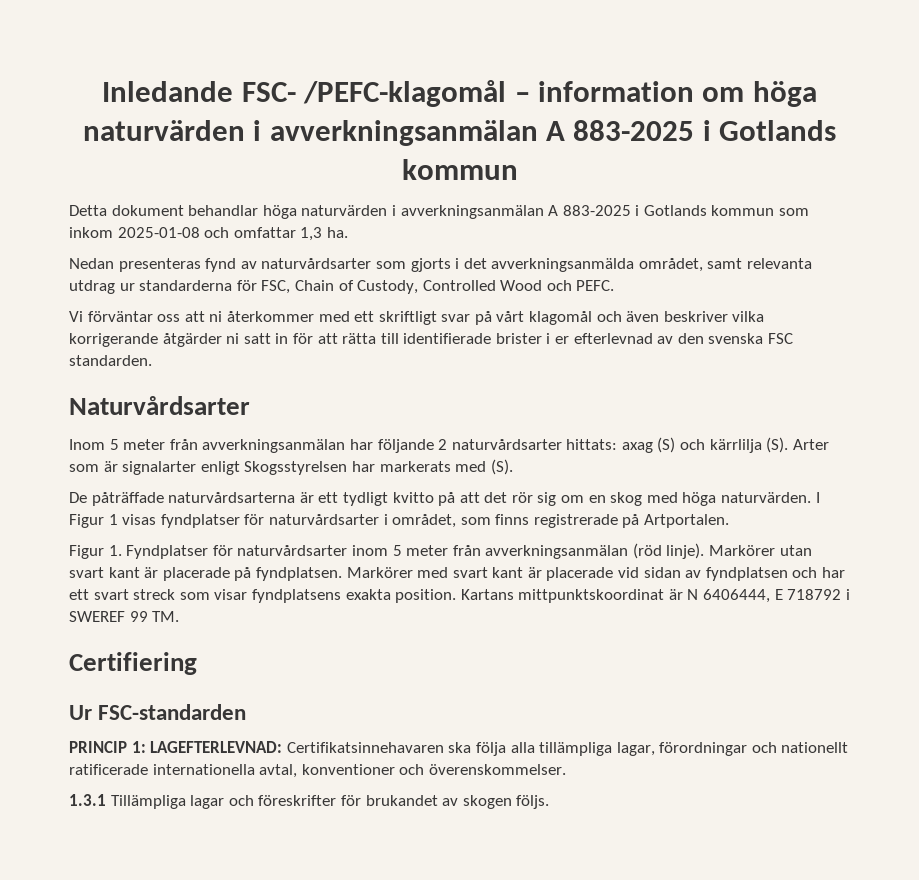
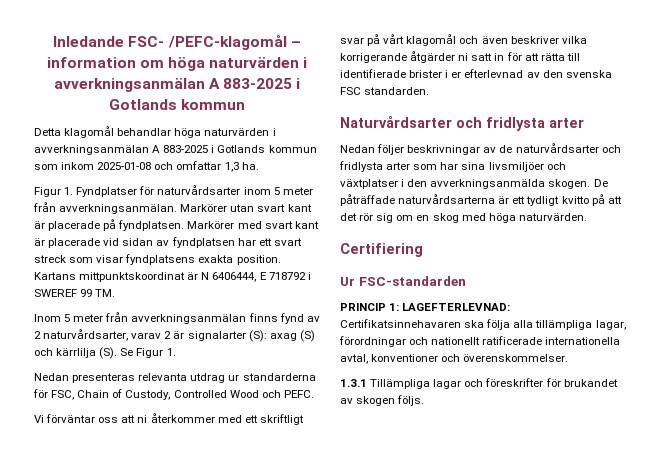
[111,205,184,216] dokument -> [64,126,115,138] klagomål
[69,258,743,272] Nedan presenteras fynd av naturvårdsarter som gjorts i det avverkningsanmälda området, samt -> [34,185,313,197] [33,202,312,214] [34,219,319,231] [34,237,302,248] [34,254,281,265] [34,272,311,282] [34,289,116,297] [34,312,320,324] [34,329,315,342] [34,347,176,359] [34,373,136,383] Figur 1. Fyndplatser för naturvårdsarter inom 5 meter från avverkningsanmälan. Markörer utan svart kant är placerade på fyndplatsen. Markörer med svart kant är placerade vid sidan av fyndplatsen har ett svart streck som visar fyndplatsens exakta position. Kartans mittpunktskoordinat är N 6406444, E 718792 i SWEREF 99 TM. // Inom 5 meter från avverkningsanmälan finns fynd av 2 naturvårdsarter, varav 2 är signalarter (S): axag (S) och kärrlilja (S). Se Figur 1. // Nedan presenteras
[69,437,829,453] [69,459,513,475] // Inom 5 meter från avverkningsanmälan har följande 2 naturvårdsarter hittats: axag (S) och kärrlilja (S). Arter som är signalarter enligt Skogsstyrelsen har markerats med (S). // -> [456,117,584,131] [340,143,621,155] [339,161,566,172] [340,179,591,189] och fridlysta arter // Nedan följer beskrivningar av de naturvårdsarter och fridlysta arter som har sina livsmiljöer och växtplatser i den avverkningsanmälda skogen.
[815,492,820,503] [69,514,730,528] [69,543,812,559] [69,567,846,581] [69,589,850,603] [69,611,180,622] I Figur 1 visas fyndplatser för naturvårdsarter i området, som finns registrerade på Artportalen. // Figur 1. Fyndplatser för naturvårdsarter inom 5 meter från avverkningsanmälan (röd linje). Markörer utan svart kant är placerade på fyndplatsen. Markörer med svart kant är placerade vid sidan av fyndplatsen och har ett svart streck som visar fyndplatsens exakta position. Kartans mittpunktskoordinat är N 6406444, E 718792 i SWEREF 99 TM. -> (587, 217) none

